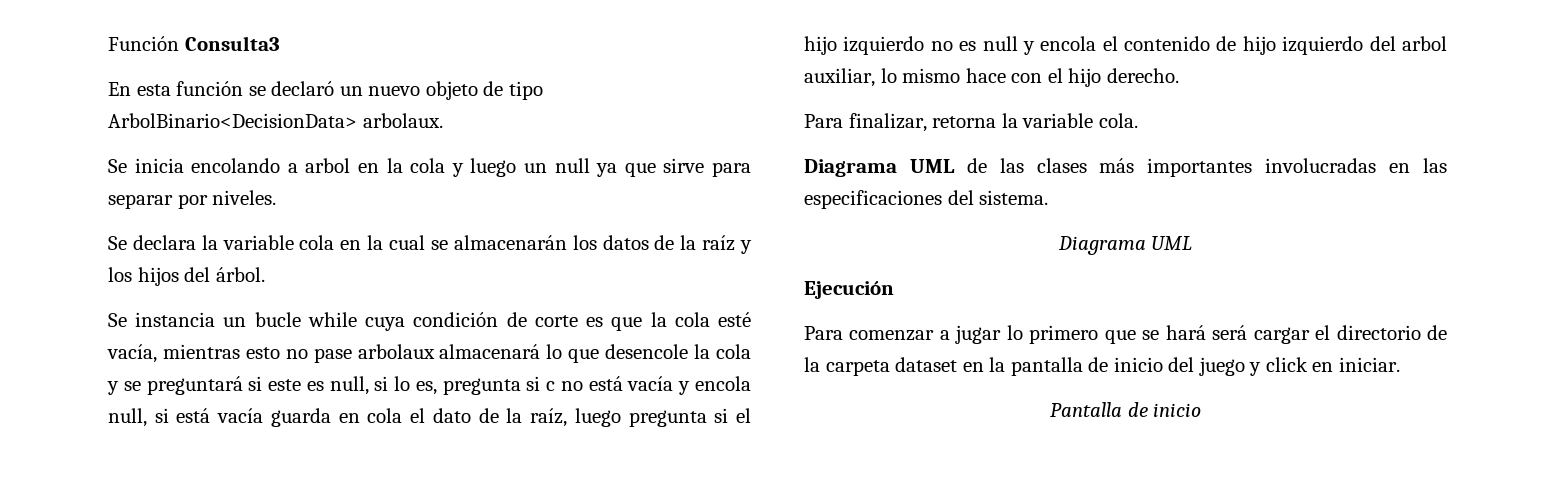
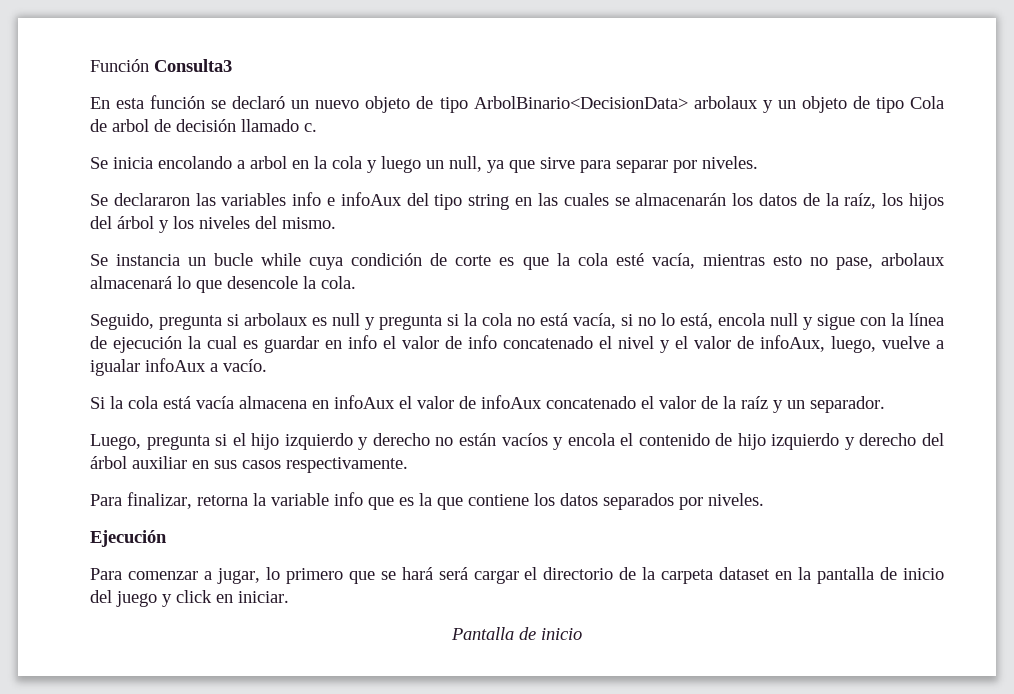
[362,113,443,128] arbolaux. -> [693,96,944,113] [90,119,317,132] arbolaux y un objeto de tipo Cola de arbol de decisión llamado c.
[554,158,590,173] null -> [449,156,482,172] null,
[132,235,426,250] declara la variable cola en la cual -> [113,192,609,210] declararon las variables info e infoAux del tipo string en las cuales
[702,235,753,254] raíz y -> [844,193,877,209] raíz,
[215,267,265,282] árbol. -> [117,216,336,233] árbol y los niveles del mismo.
[313,348,352,363] pase -> [835,257,873,270] pase,
[716,344,751,359] [107,376,751,395] [108,408,621,427] cola y se preguntará si este es null, si lo es, pregunta si c no está vacía y encola null, si está vacía guarda en cola el dato de la raíz, luego -> [321,276,356,289] [90,313,944,330] [90,335,944,353] [90,358,267,376] [90,395,885,413] [90,434,141,450] cola. // Seguido, pregunta si arbolaux es null y pregunta si la cola no está vacía, si no lo está, encola null y sigue con la línea de ejecución la cual es guardar en info el valor de info concatenado el nivel y el valor de infoAux, luego, vuelve a igualar infoAux a vacío. // Si la cola está vacía almacena en infoAux el valor de infoAux concatenado el valor de la raíz y un separador. // Luego,
[930,36,1018,51] no es null -> [358,433,548,450] y derecho no están vacíos
[1369,36,1447,51] [804,68,1179,87] del arbol auxiliar, lo mismo hace con el hijo derecho. -> [844,433,944,450] [90,456,408,473] y derecho del árbol auxiliar en sus casos respectivamente.
[1098,113,1138,128] [804,158,1447,177] [804,190,1049,209] [1057,236,1193,255] cola. // Diagrama UML de las clases más importantes involucradas en las especificaciones del sistema. // Diagrama UML -> [334,492,764,510] info que es la que contiene los datos separados por niveles.
[955,325,1002,344] jugar -> [216,568,260,584] jugar,

